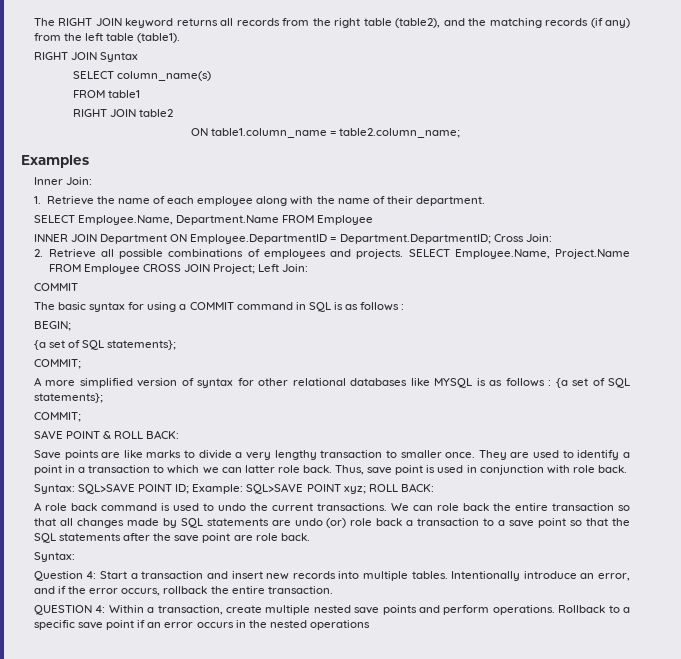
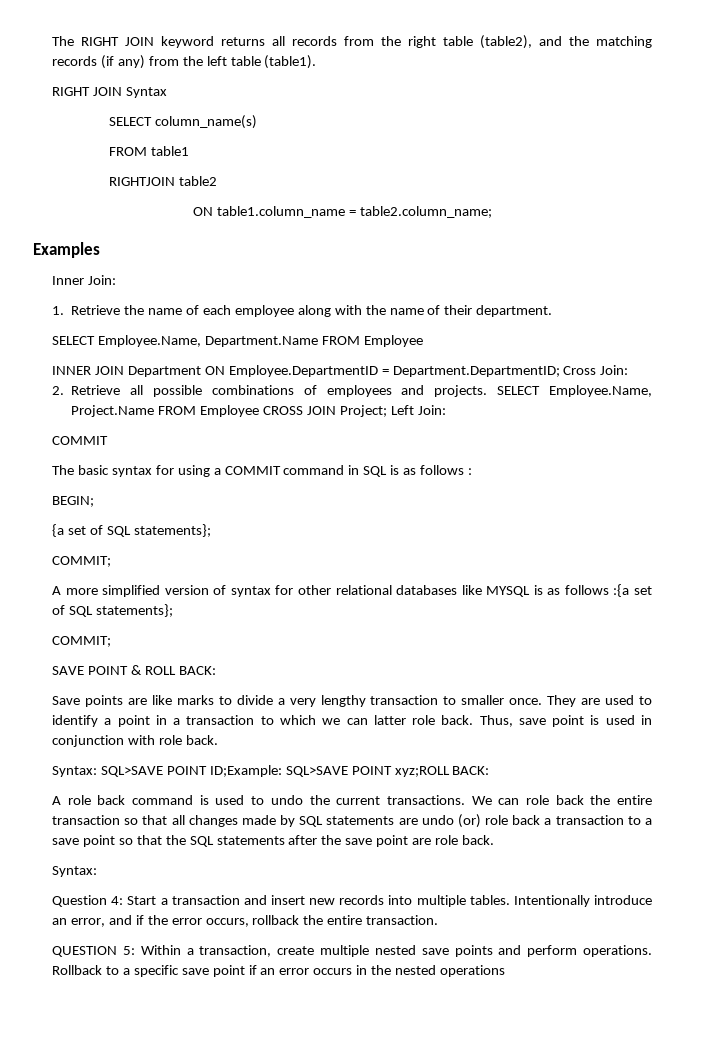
[72,109,136,117] RIGHT JOIN -> [109,177,176,186] RIGHTJOIN
[548,378,568,388] : {a -> [613,584,630,597] :{a
[175,483,398,494] ID; Example: SQL>SAVE POINT xyz; ROLL -> [209,765,450,777] ID;Example: SQL>SAVE POINT xyz;ROLL
[95,605,106,613] 4: -> [122,946,135,955] 5:

